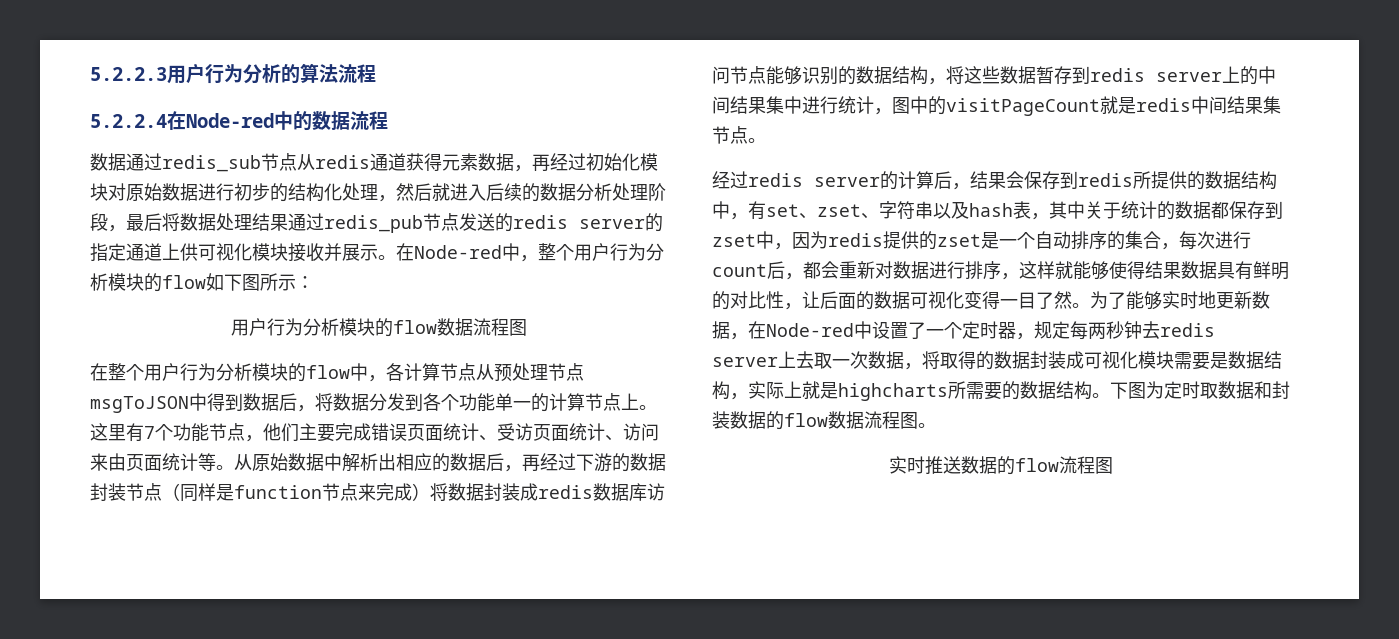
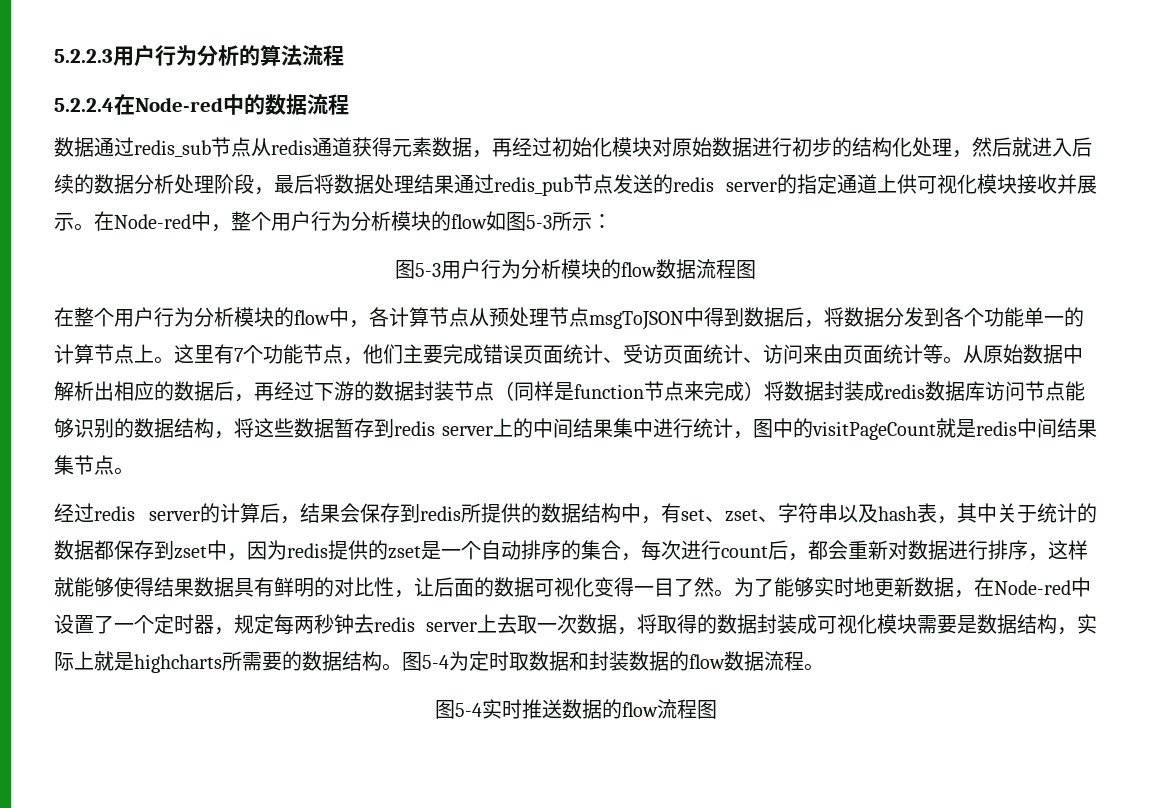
[224,274,260,291] 下图 -> [506,212,552,231] 图5-3
(314, 282) none -> [395,260,441,279] 图5-3
[1110,382,1146,399] 下图 -> [402,652,449,671] 图5-4
[900,412,936,429] 图。 // -> [804,663,824,671] [434,700,482,719] 。 // 图5-4

